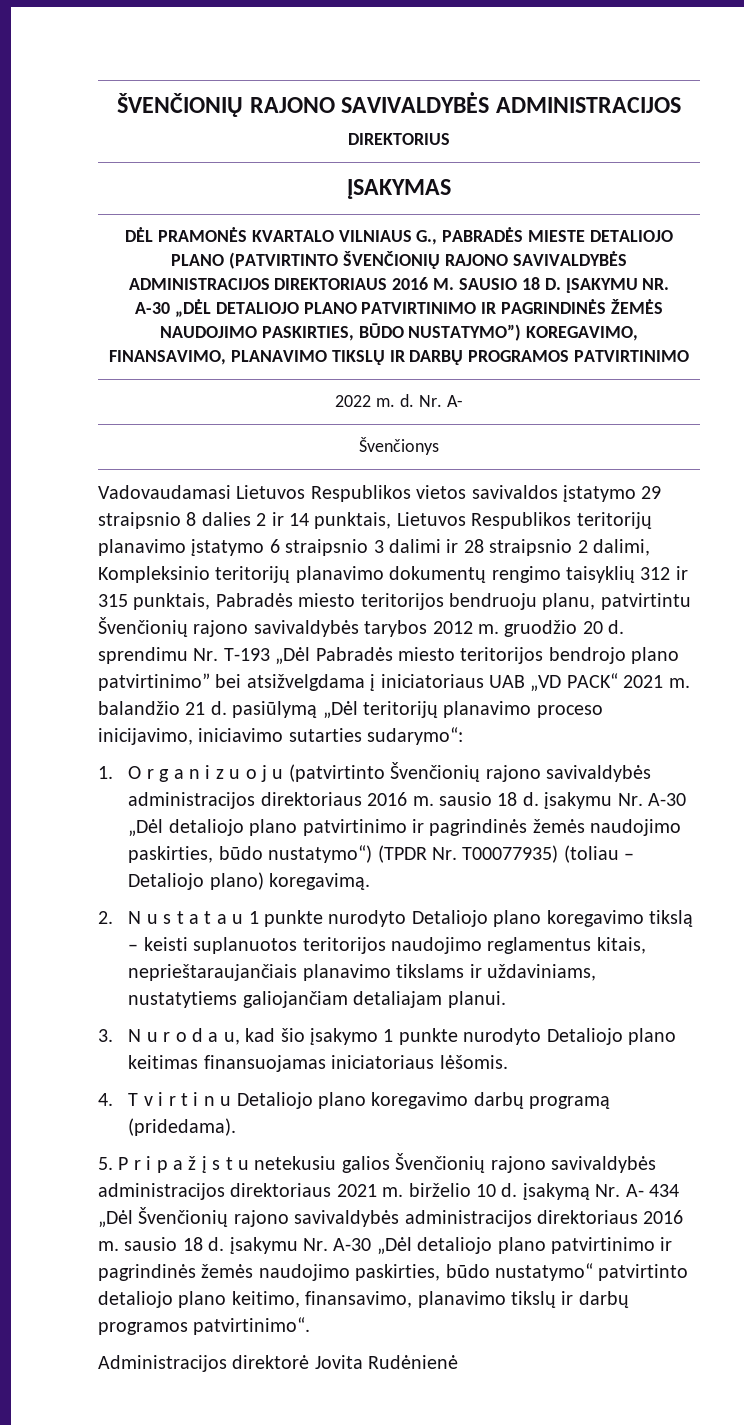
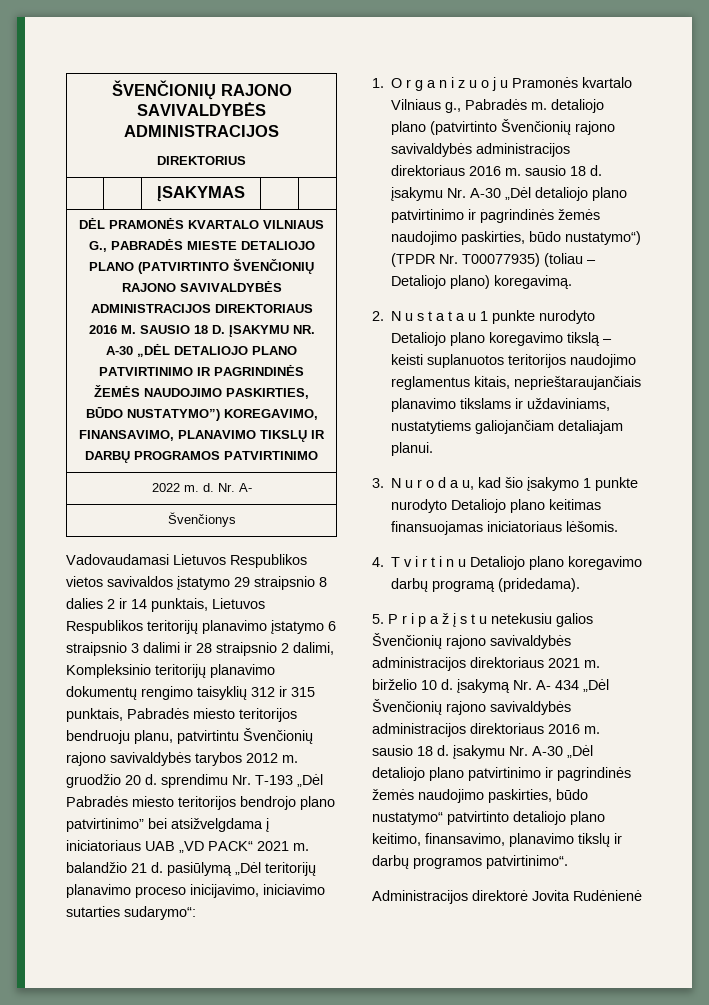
(284, 774) none -> [512,77,633,88] [391,99,605,113] [391,121,427,135] Pramonės kvartalo Vilniaus g., Pabradės m. detaliojo plano

